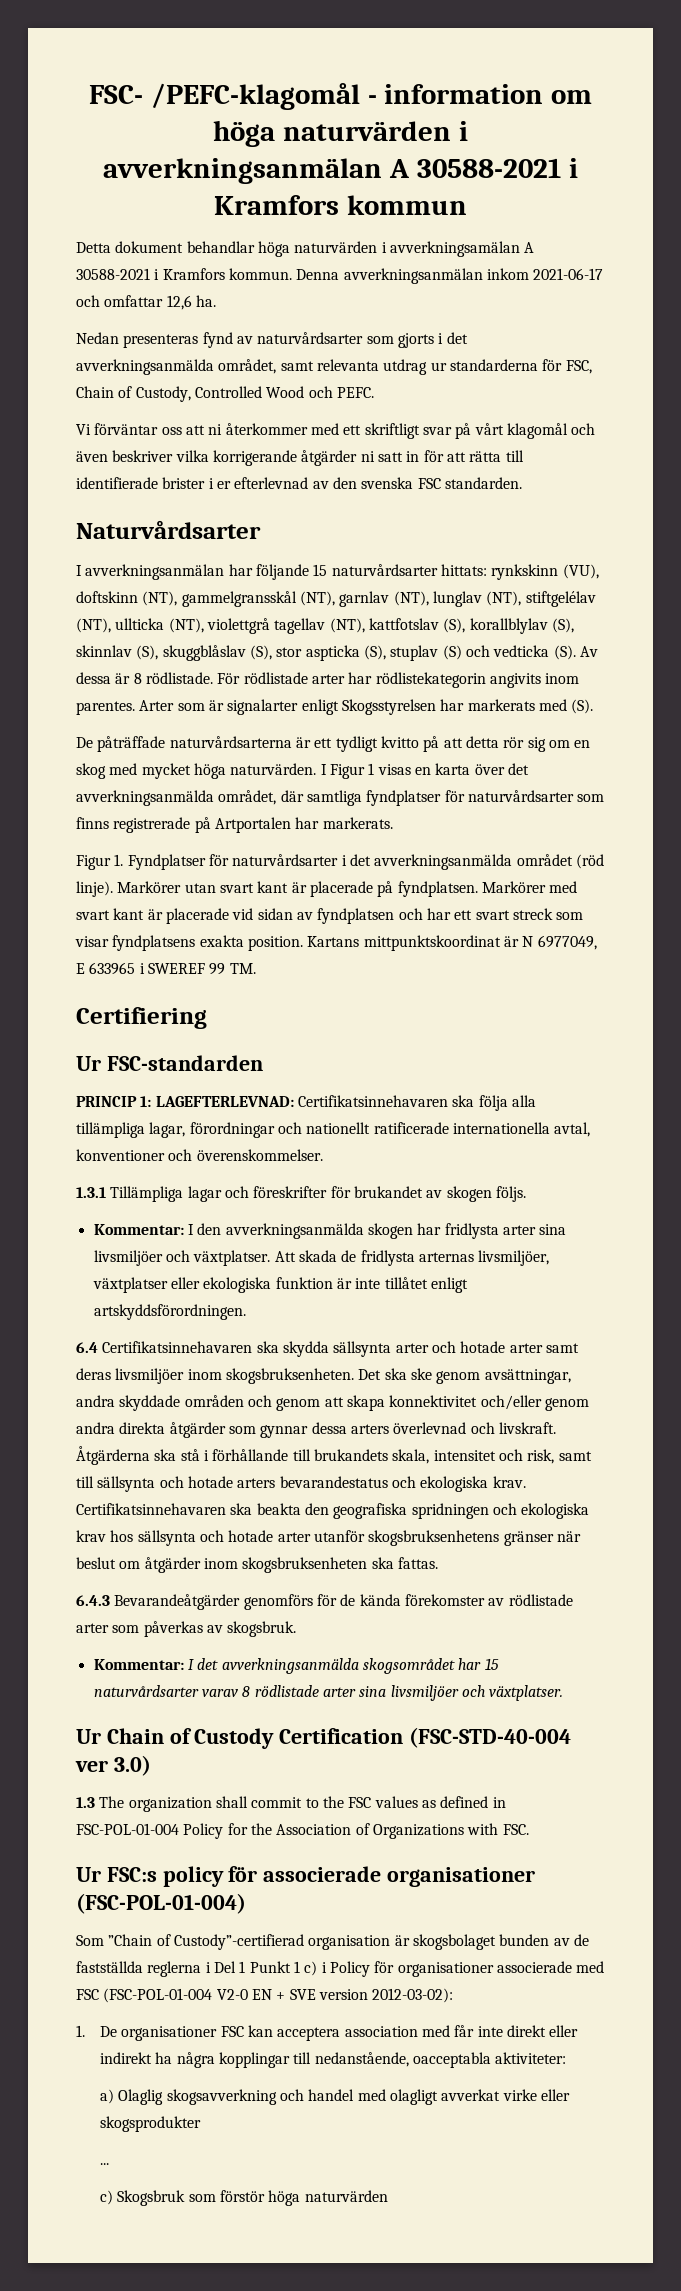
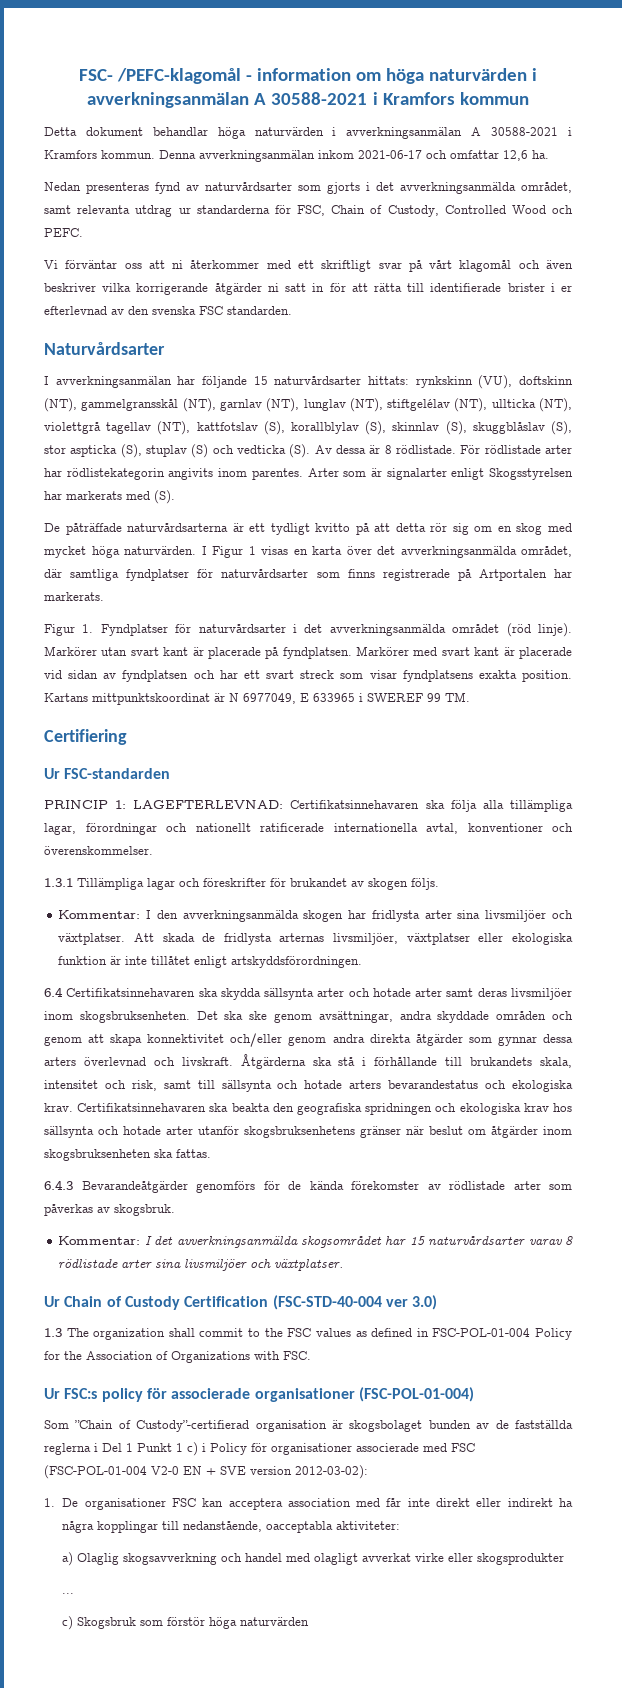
[389,241,520,257] avverkningsamälan -> [346,127,463,139] avverkningsanmälan

